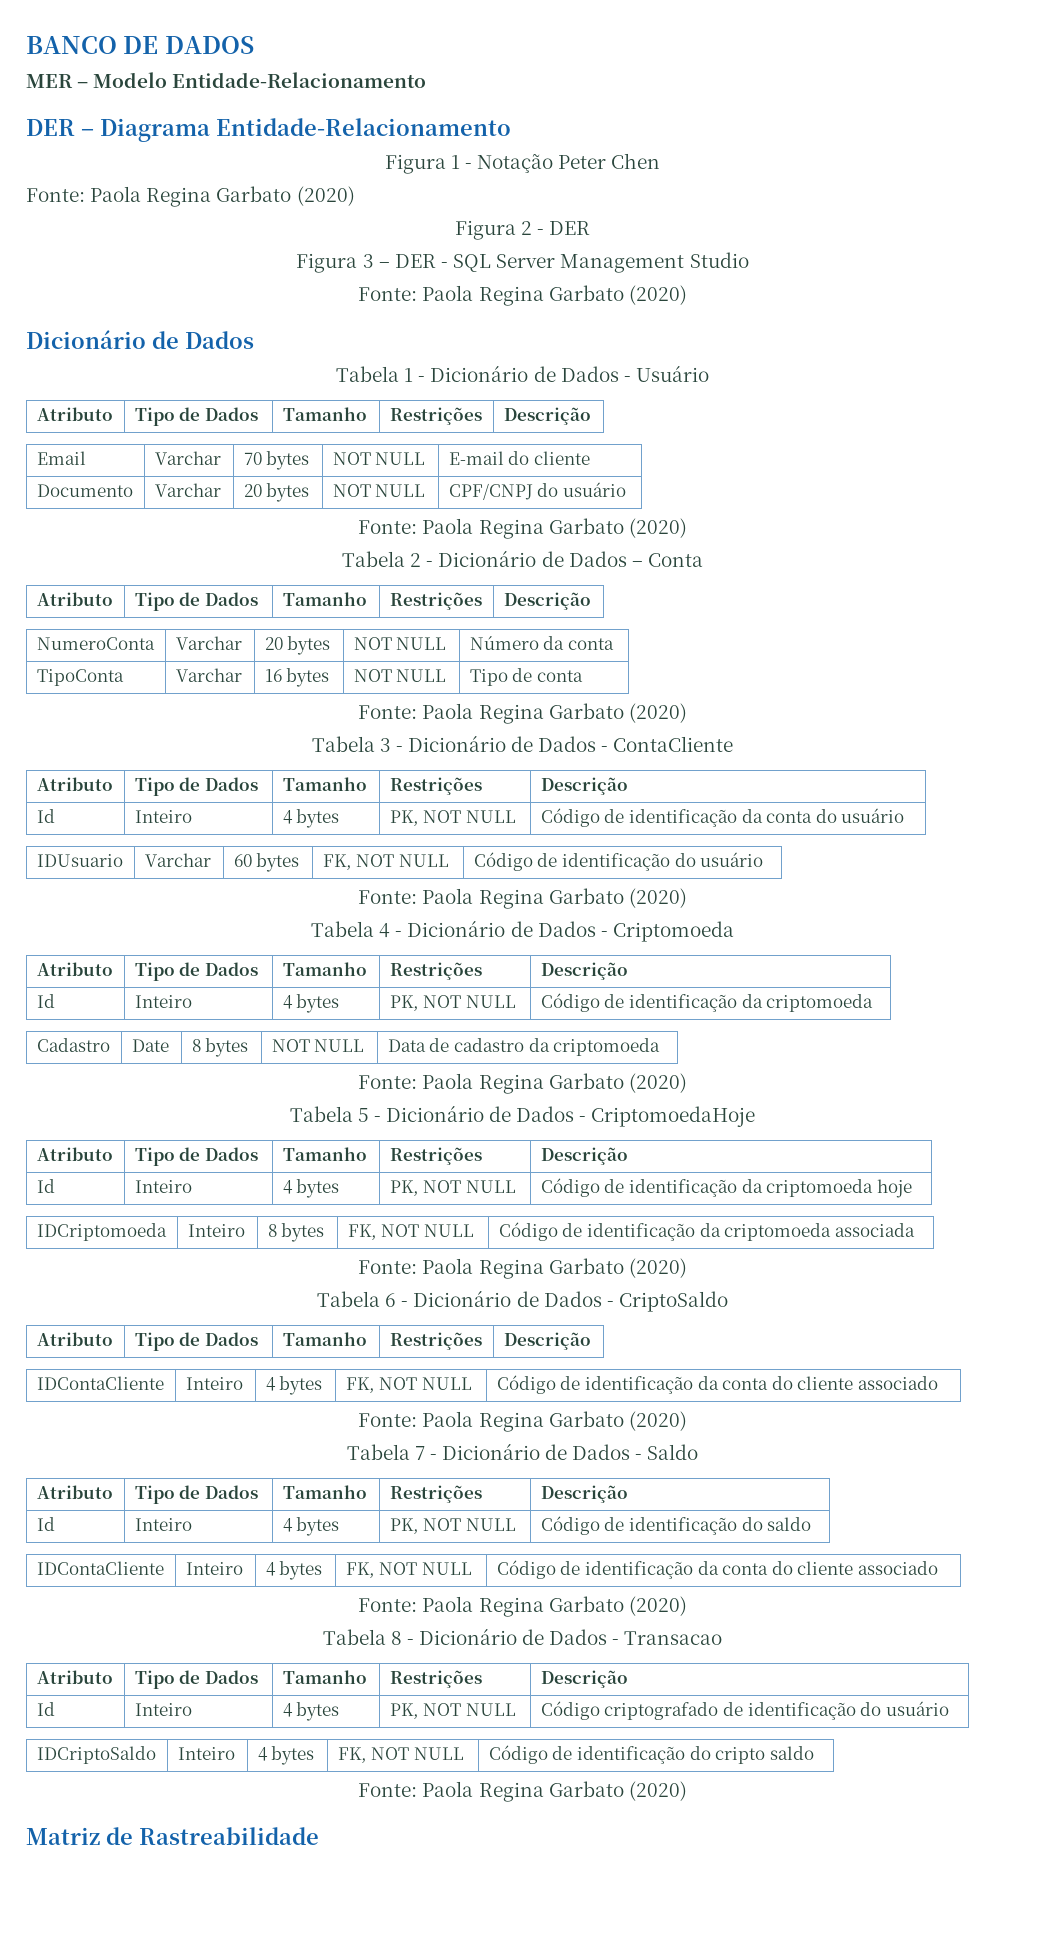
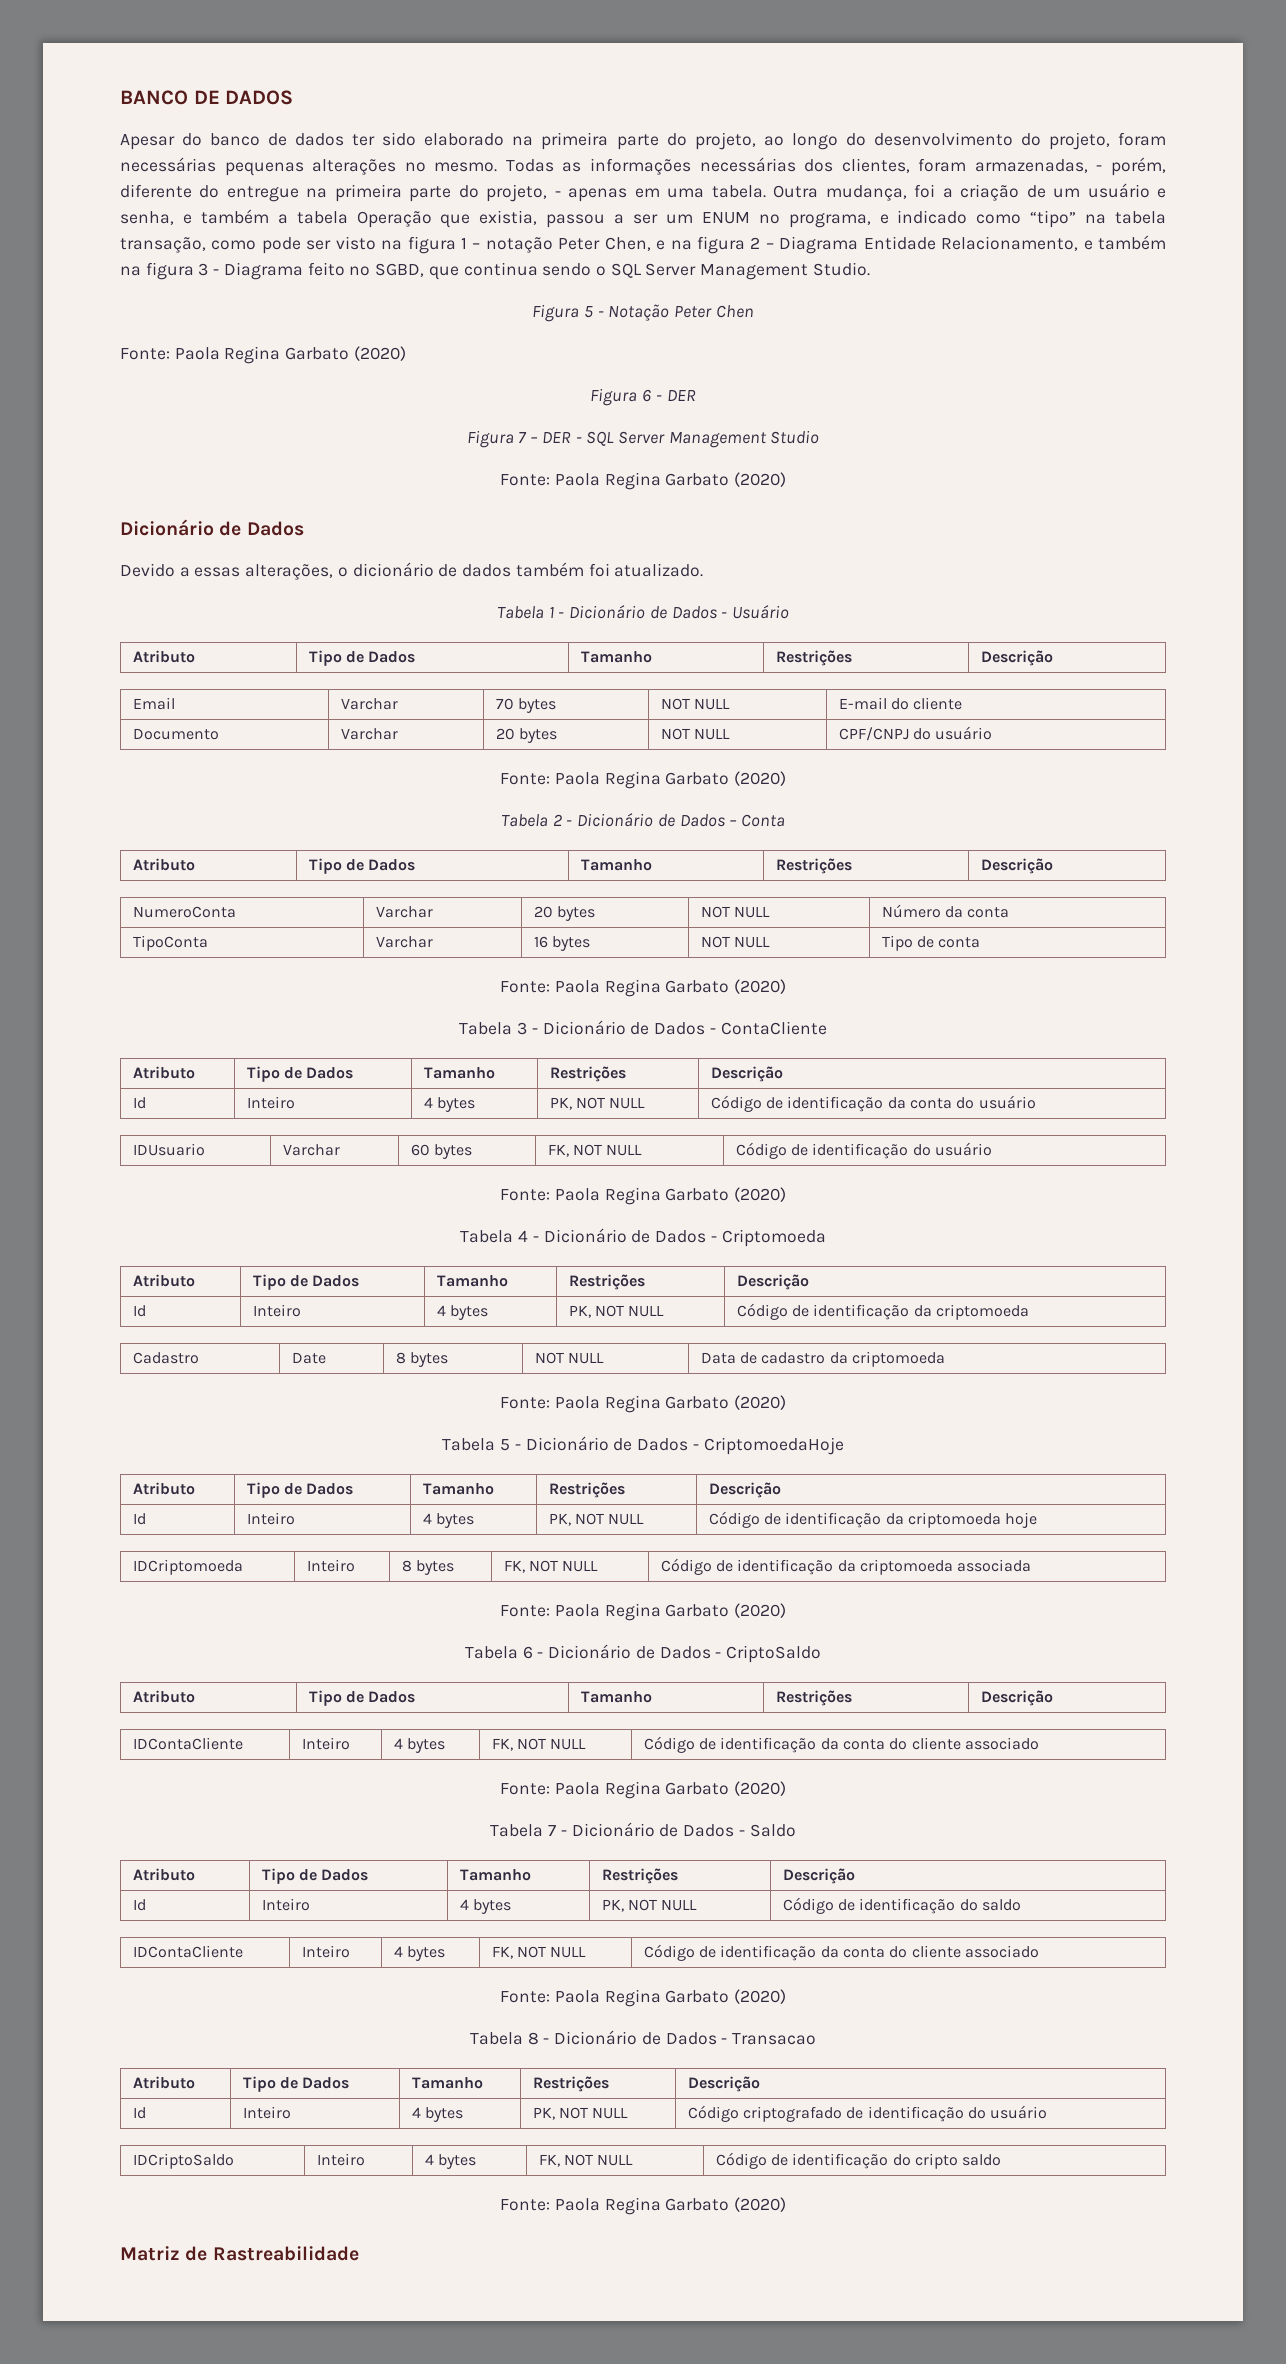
[26,72,427,88] [26,118,511,142] [384,154,460,174] MER – Modelo Entidade-Relacionamento // DER – Diagrama Entidade-Relacionamento // Figura 1 -> [120,132,1167,150] [120,157,1166,176] [120,183,1166,202] [120,209,1166,228] [120,235,1167,254] [120,262,870,280] [532,304,593,322] Apesar do banco de dados ter sido elaborado na primeira parte do projeto, ao longo do desenvolvimento do projeto, foram necessárias pequenas alterações no mesmo. Todas as informações necessárias dos clientes, foram armazenadas, - porém, diferente do entregue na primeira parte do projeto, - apenas em uma tabela. Outra mudança, foi a criação de um usuário e senha, e também a tabela Operação que existia, passou a ser um ENUM no programa, e indicado como “tipo” na tabela transação, como pode ser visto na figura 1 – notação Peter Chen, e na figura 2 – Diagrama Entidade Relacionamento, e também na figura 3 - Diagrama feito no SGBD, que continua sendo o SQL Server Management Studio. // Figura 5
[520,221,532,235] 2 -> [642,389,652,402] 6
[362,254,374,268] 3 -> [518,432,528,443] 7
(254, 340) none -> [120,562,704,580] // Devido a essas alterações, o dicionário de dados também foi atualizado.

